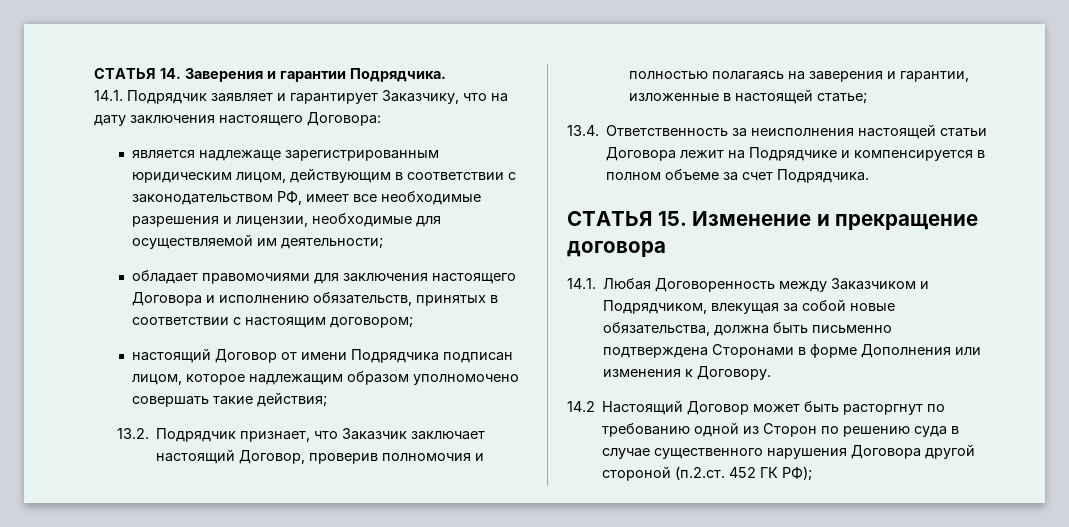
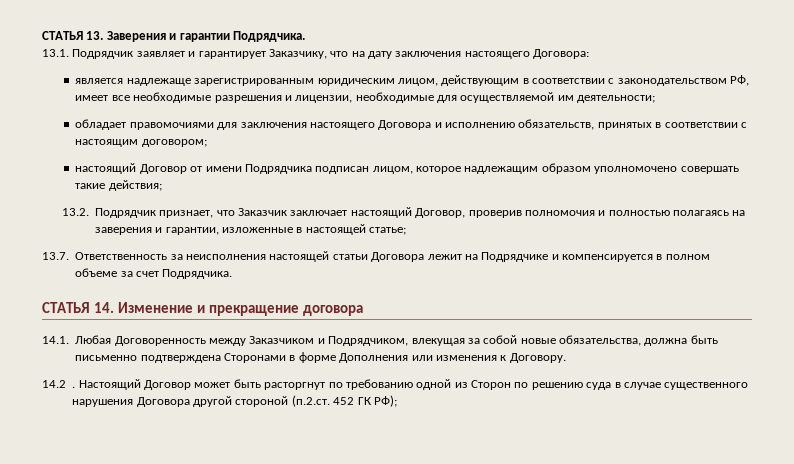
[94,68,181,79] СТАТЬЯ 14. -> [42,31,104,40] СТАТЬЯ 13.
[94,90,123,101] 14.1. -> [42,49,69,57] 13.1.
[567,125,599,136] 13.4. -> [42,252,69,260] 13.7.
[657,211,687,226] 15. -> [93,302,114,313] 14.
(595, 406) none -> [72,386,76,388] .

